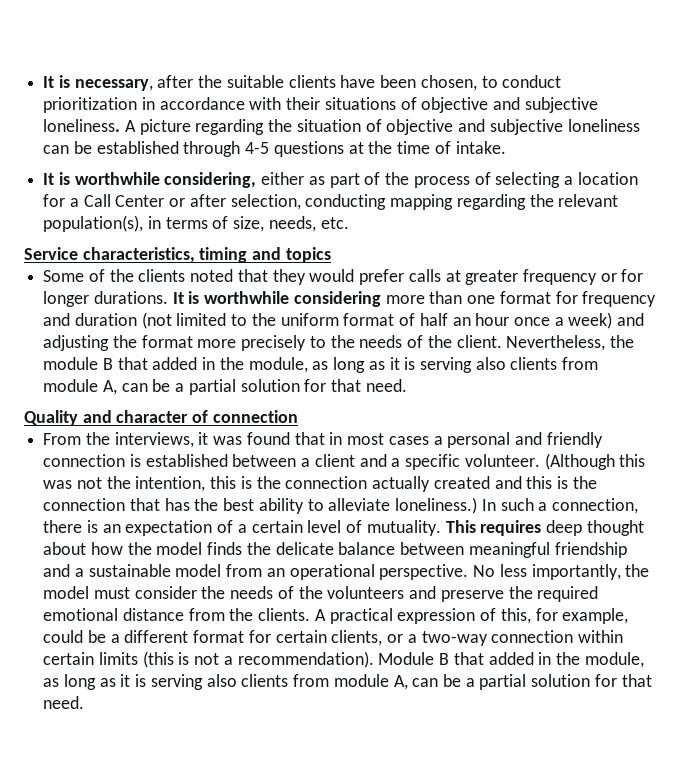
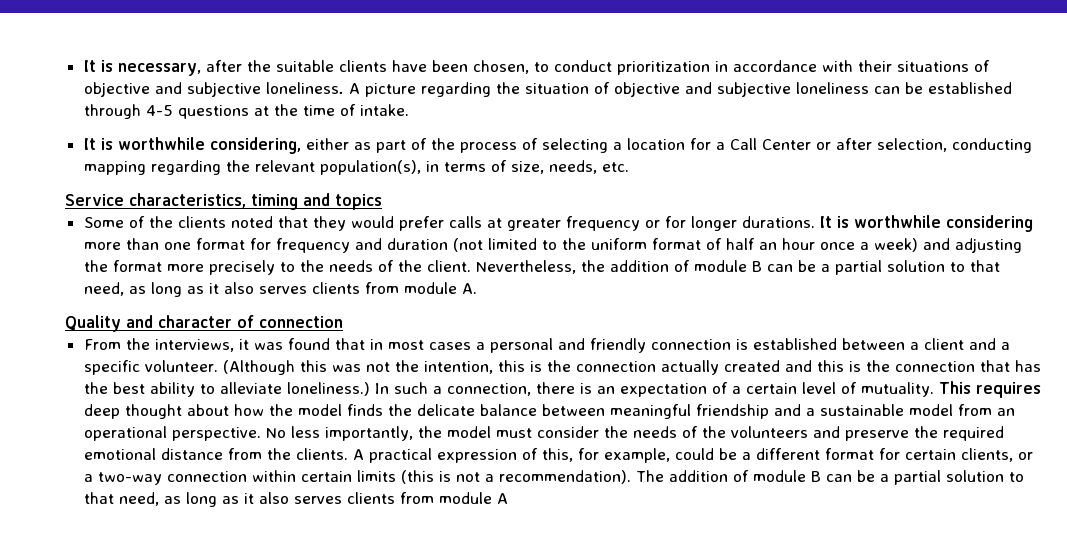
[43,357,599,373] [43,379,407,395] module B that added in the module, as long as it is serving also clients from module A, can be a partial solution for that need. -> [609,260,1000,275] [83,282,477,297] addition of module B can be a partial solution to that need, as long as it also serves clients from module A.
[378,652,644,668] [43,674,652,690] [43,696,85,709] Module B that added in the module, as long as it is serving also clients from module A, can be a partial solution for that need. -> [635,470,1024,485] [83,492,508,507] The addition of module B can be a partial solution to that need, as long as it also serves clients from module A

